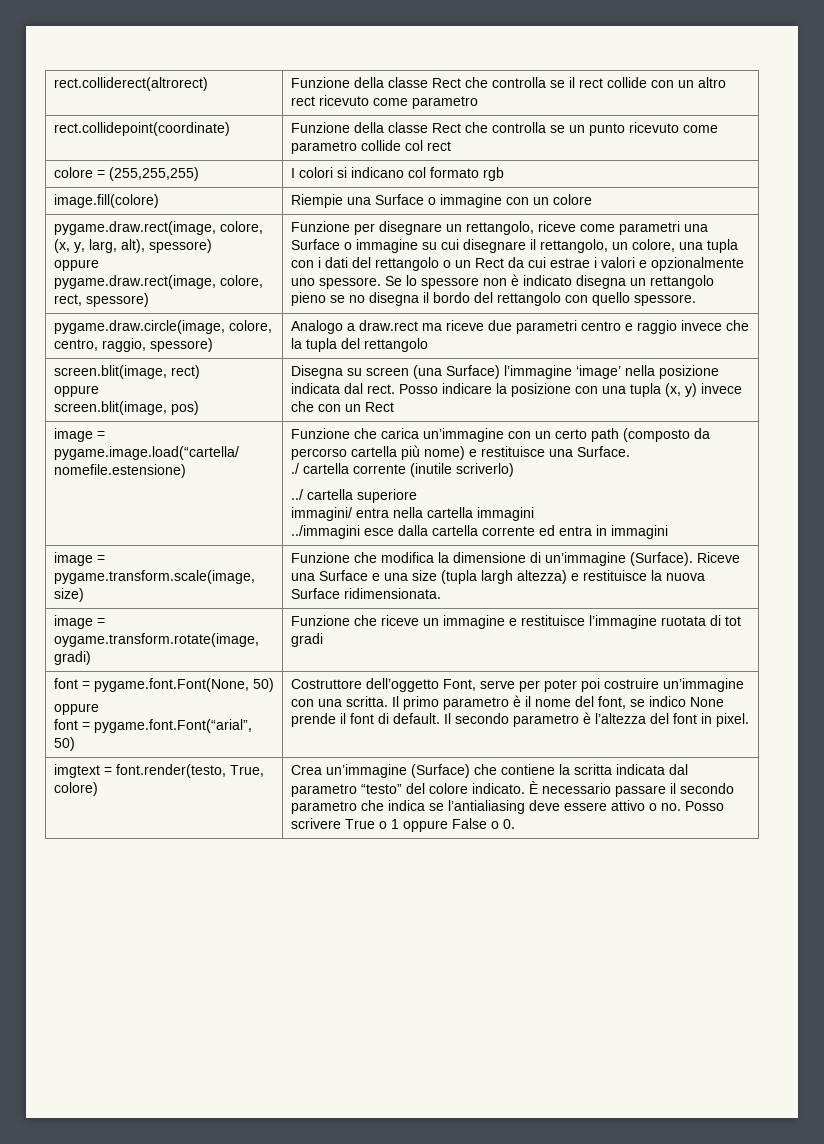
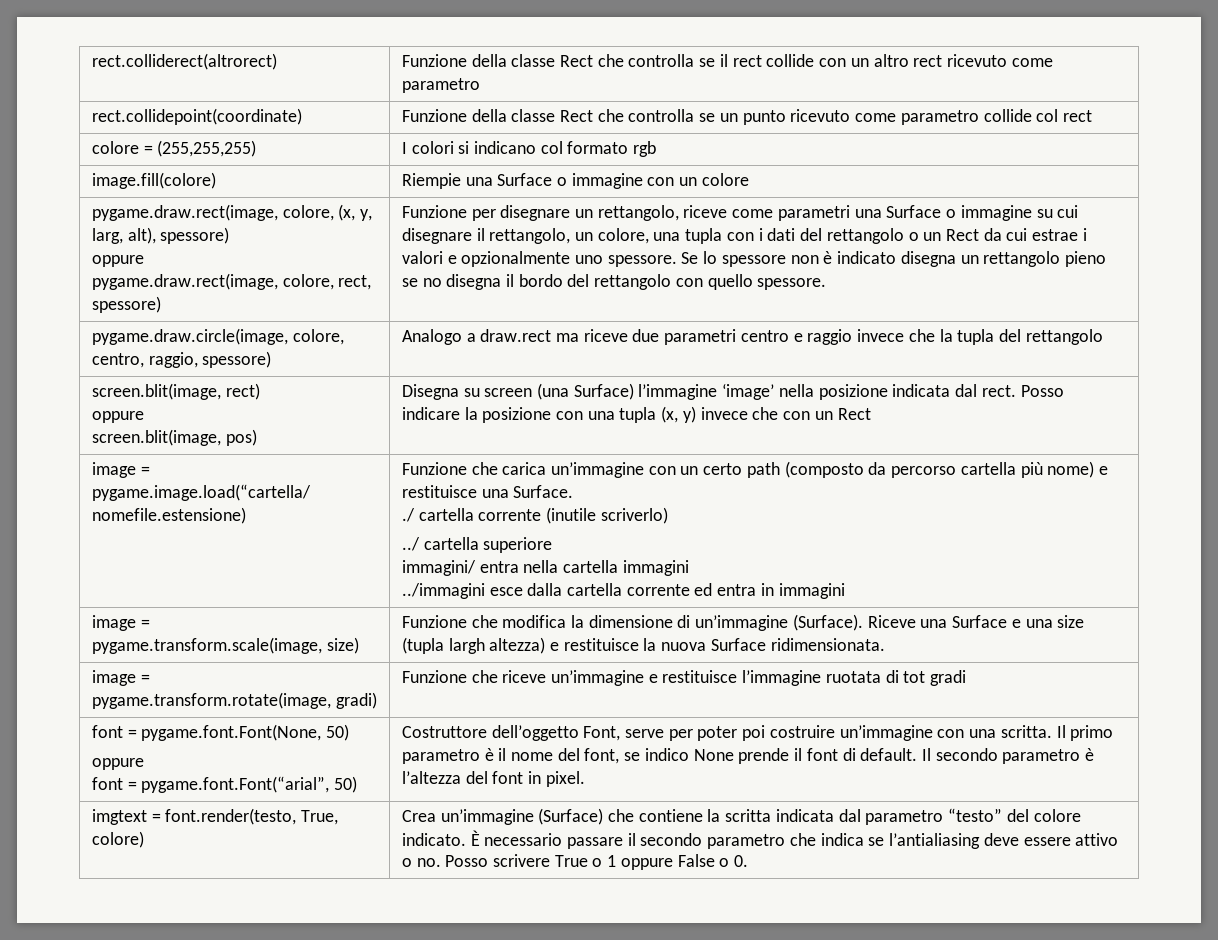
[53,633,259,647] oygame.transform.rotate(image, -> [91,692,331,709] pygame.transform.rotate(image,
[422,615,505,629] un immagine -> [551,670,645,686] un’immagine

